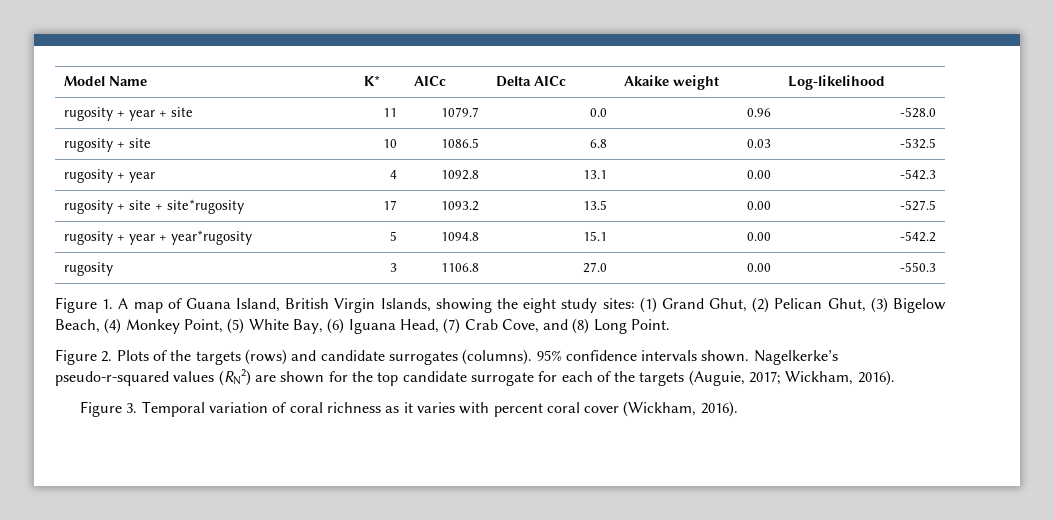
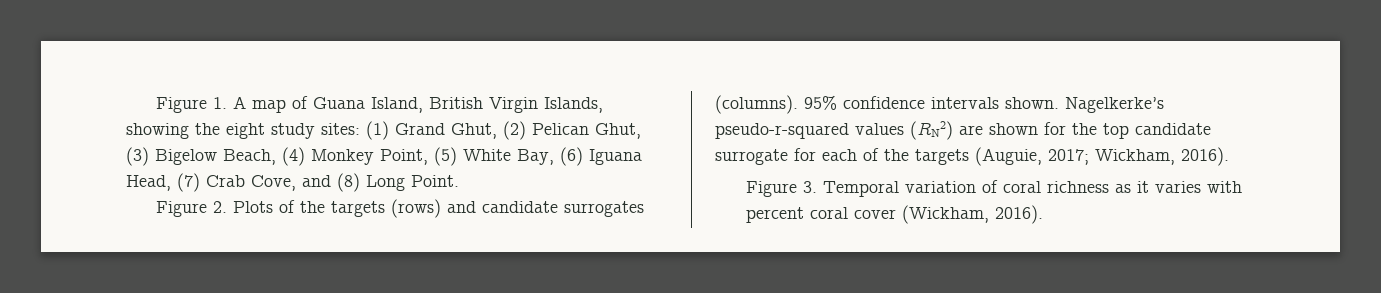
[64,76,148,86] [364,75,381,86] [414,76,447,86] [496,76,567,87] [624,75,720,90] [788,75,886,90] [64,107,194,121] [382,108,397,117] [440,107,479,117] [589,108,607,117] [746,108,771,117] [899,107,936,118] [64,138,152,152] [382,139,397,148] [440,138,479,148] [589,139,607,148] [746,139,771,148] [899,138,936,149] [64,169,156,183] [389,170,397,179] [440,170,479,180] [582,170,607,179] [746,170,771,179] [899,169,936,180] [64,199,245,214] [382,200,397,210] [440,201,479,211] [582,200,607,210] [746,201,771,210] [899,200,936,211] [64,230,253,245] [389,231,397,241] [440,232,479,241] [582,231,607,241] [746,232,771,241] [899,231,936,242] [64,262,114,276] [389,263,397,272] [440,263,479,272] [582,262,607,273] [746,263,771,272] [899,262,936,272] Model Name | K* | AICc | Delta AICc | Akaike weight | Log-likelihood // rugosity + year + site | 11 | 1079.7 | 0.0 | 0.96 | -528.0 // rugosity + site | 10 | 1086.5 | 6.8 | 0.03 | -532.5 // rugosity + year | 4 | 1092.8 | 13.1 | 0.00 | -542.3 // rugosity + site + site*rugosity | 17 | 1093.2 | 13.5 | 0.00 | -527.5 // rugosity + year + year*rugosity | 5 | 1094.8 | 15.1 | 0.00 | -542.2 // rugosity | 3 | 1106.8 | 27.0 | 0.00 | -550.3 // -> (155, 105) none

